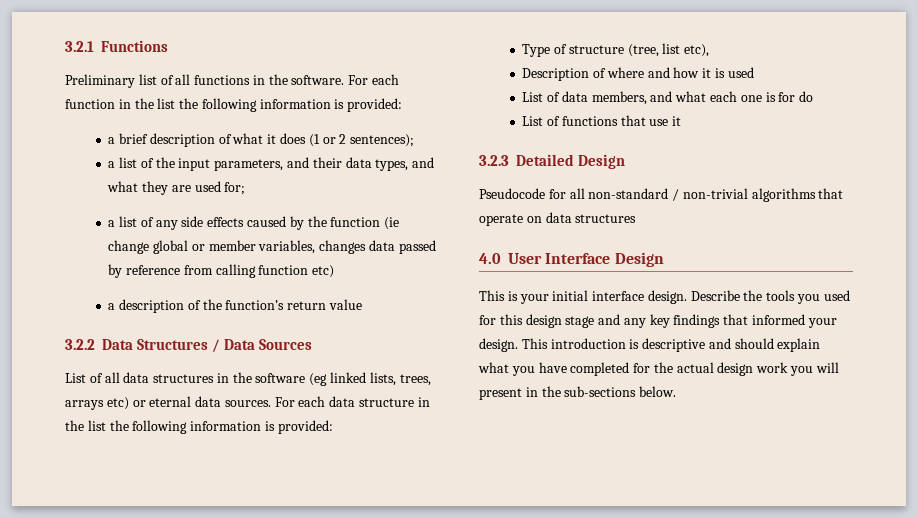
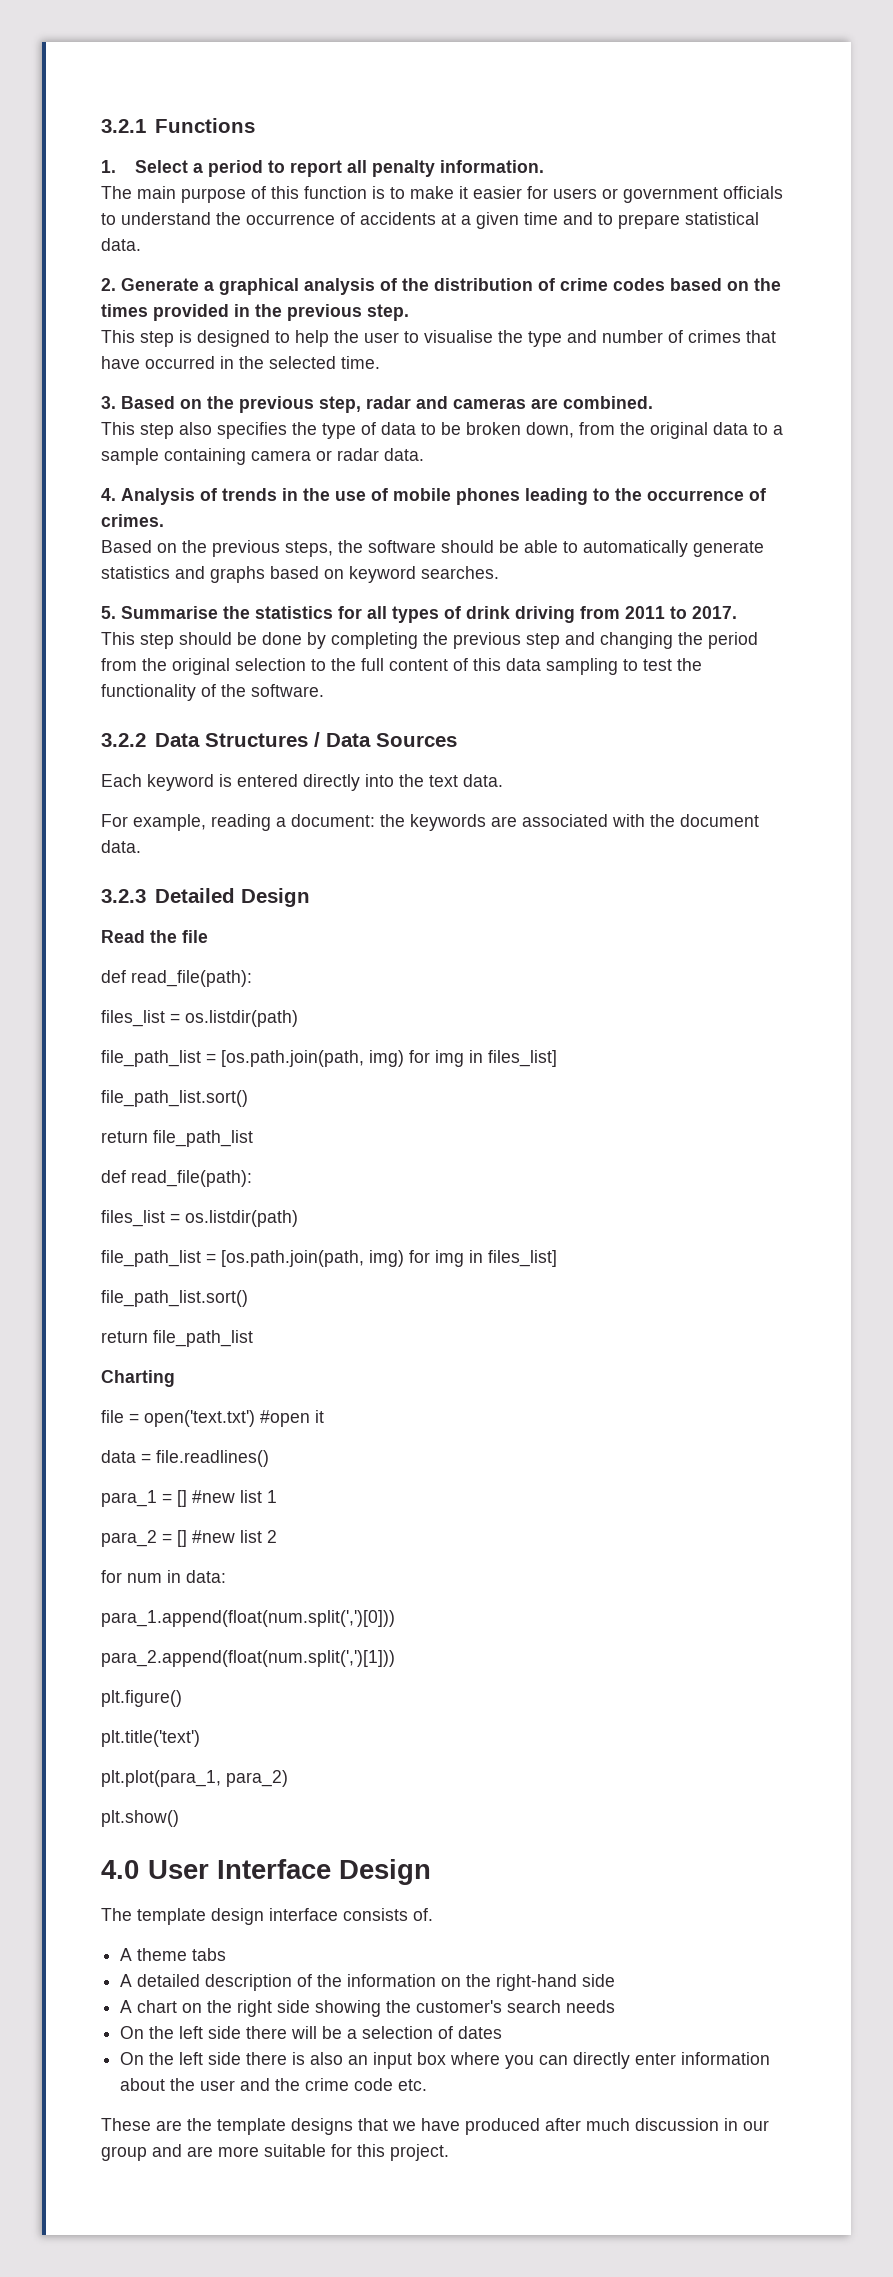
[65,74,400,88] [65,98,403,112] [108,133,415,147] [108,157,435,171] [107,181,246,195] [108,216,400,230] [108,240,436,254] [108,264,335,278] [108,299,362,313] Preliminary list of all functions in the software. For each function in the list the following information is provided: // a brief description of what it does (1 or 2 sentences); // a list of the input parameters, and their data types, and what they are used for; // a list of any side effects caused by the function (ie change global or member variables, changes data passed by reference from calling function etc) // a description of the function’s return value -> [101,160,544,177] [101,186,783,203] [101,212,759,229] [101,238,141,251] [101,278,781,295] [101,304,409,321] [101,330,776,347] [101,356,380,369] [101,396,653,413] [101,422,783,439] [101,448,424,465] [101,488,766,505] [101,514,164,527] [101,540,764,557] [101,566,499,583] [101,606,737,623] [101,632,758,649] [101,658,702,675] [101,684,324,701] 1. Select a period to report all penalty information. // The main purpose of this function is to make it easier for users or government officials to understand the occurrence of accidents at a given time and to prepare statistical data. // 2. Generate a graphical analysis of the distribution of crime codes based on the times provided in the previous step. // This step is designed to help the user to visualise the type and number of crimes that have occurred in the selected time. // 3. Based on the previous step, radar and cameras are combined. // This step also specifies the type of data to be broken down, from the original data to a sample containing camera or radar data. // 4. Analysis of trends in the use of mobile phones leading to the occurrence of crimes. // Based on the previous steps, the software should be able to automatically generate statistics and graphs based on keyword searches. // 5. Summarise the statistics for all types of drink driving from 2011 to 2017. // This step should be done by completing the previous step and changing the period from the original selection to the full content of this data sampling to test the functionality of the software.
[65,372,431,386] [65,396,430,410] [65,420,333,434] [522,43,710,57] [522,67,754,81] [522,91,814,105] [522,115,682,126] [479,154,625,169] [479,188,844,202] [479,212,637,226] [479,252,664,267] [479,290,850,304] [479,314,837,328] [479,338,821,352] [478,362,839,376] [479,386,677,400] List of all data structures in the software (eg linked lists, trees, arrays etc) or eternal data sources. For each data structure in the list the following information is provided: // Type of structure (tree, list etc), // Description of where and how it is used // List of data members, and what each one is for do // List of functions that use it // 3.2.3 Detailed Design // Pseudocode for all non-standard / non-trivial algorithms that operate on data structures // 4.0 User Interface Design // This is your initial interface design. Describe the tools you used for this design stage and any key findings that informed your design. This introduction is descriptive and should explain what you have completed for the actual design work you will present in the sub-sections below. -> [101,774,503,791] [101,814,759,831] [101,840,141,853] [101,888,310,907] [101,930,208,943] [101,970,252,987] [101,1010,298,1027] [101,1050,557,1067] [101,1090,248,1107] [101,1130,253,1147] [101,1170,252,1187] [101,1210,298,1227] [101,1250,557,1267] [101,1290,248,1307] [101,1330,253,1347] [101,1370,175,1387] [101,1410,324,1427] [101,1450,269,1467] [101,1490,277,1507] [101,1530,277,1547] [101,1570,226,1583] [101,1610,395,1627] [101,1650,395,1667] [101,1690,182,1707] [101,1730,200,1747] [101,1770,288,1787] [101,1810,179,1827] [101,1859,431,1885] [101,1908,433,1925] [120,1948,227,1961] [120,1974,616,1991] [120,2000,616,2017] [120,2026,503,2039] [120,2052,771,2069] [120,2078,428,2091] [101,2118,769,2135] [101,2144,449,2161] Each keyword is entered directly into the text data. // For example, reading a document: the keywords are associated with the document data. // 3.2.3 Detailed Design // Read the file // def read_file(path): // files_list = os.listdir(path) // file_path_list = [os.path.join(path, img) for img in files_list] // file_path_list.sort() // return file_path_list // def read_file(path): // files_list = os.listdir(path) // file_path_list = [os.path.join(path, img) for img in files_list] // file_path_list.sort() // return file_path_list // Charting // file = open('text.txt') #open it // data = file.readlines() // para_1 = [] #new list 1 // para_2 = [] #new list 2 // for num in data: // para_1.append(float(num.split(',')[0])) // para_2.append(float(num.split(',')[1])) // plt.figure() // plt.title('text') // plt.plot(para_1, para_2) // plt.show() // 4.0 User Interface Design // The template design interface consists of. // A theme tabs // A detailed description of the information on the right-hand side // A chart on the right side showing the customer's search needs // On the left side there will be a selection of dates // On the left side there is also an input box where you can directly enter information about the user and the crime code etc. // These are the template designs that we have produced after much discussion in our group and are more suitable for this project.

